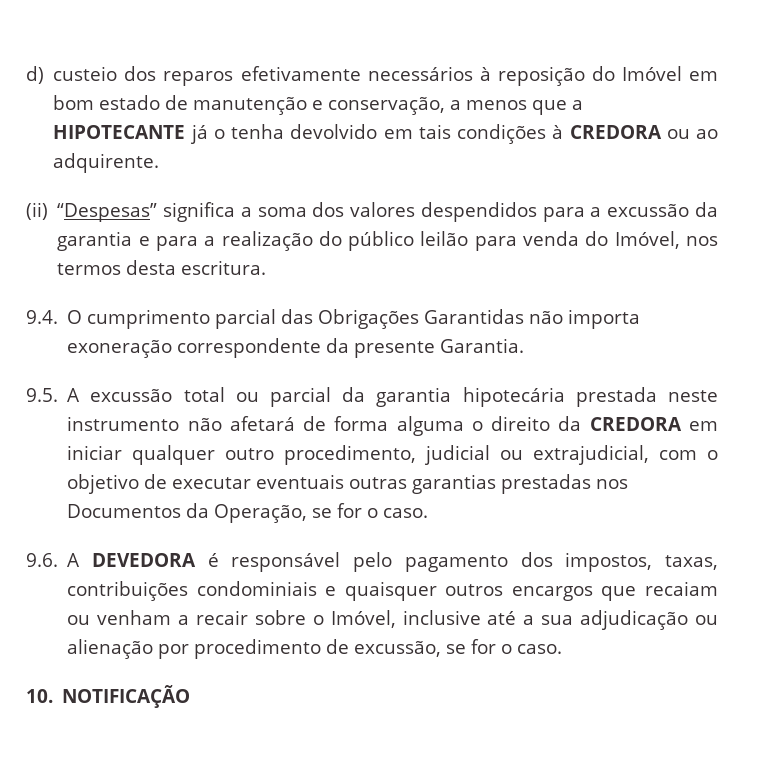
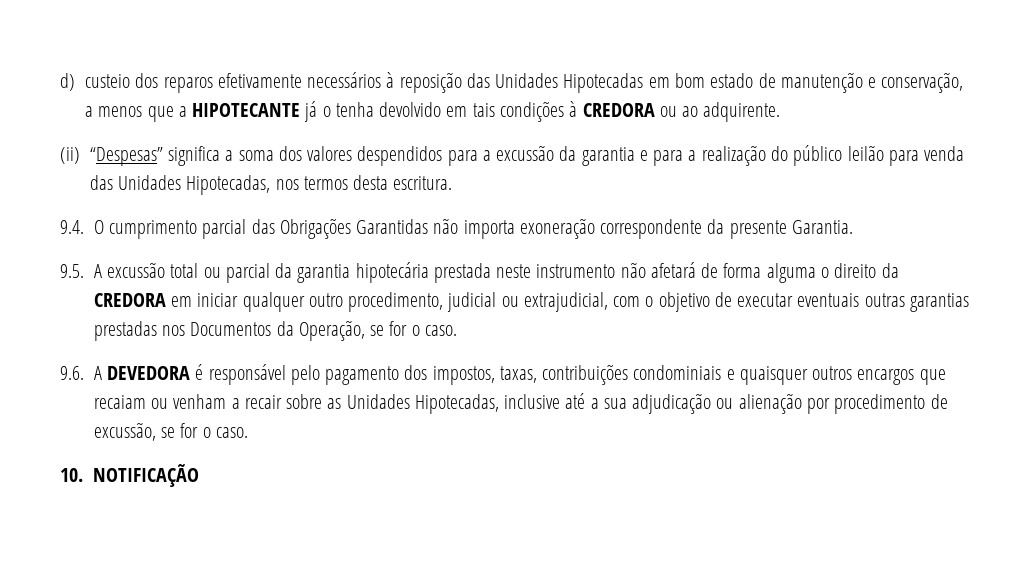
[591,66,682,81] do Imóvel -> [466,73,644,93] das Unidades Hipotecadas
[585,231,680,249] do Imóvel, -> [89,175,271,195] das Unidades Hipotecadas,
[312,610,396,628] o Imóvel, -> [327,394,499,414] as Unidades Hipotecadas,

